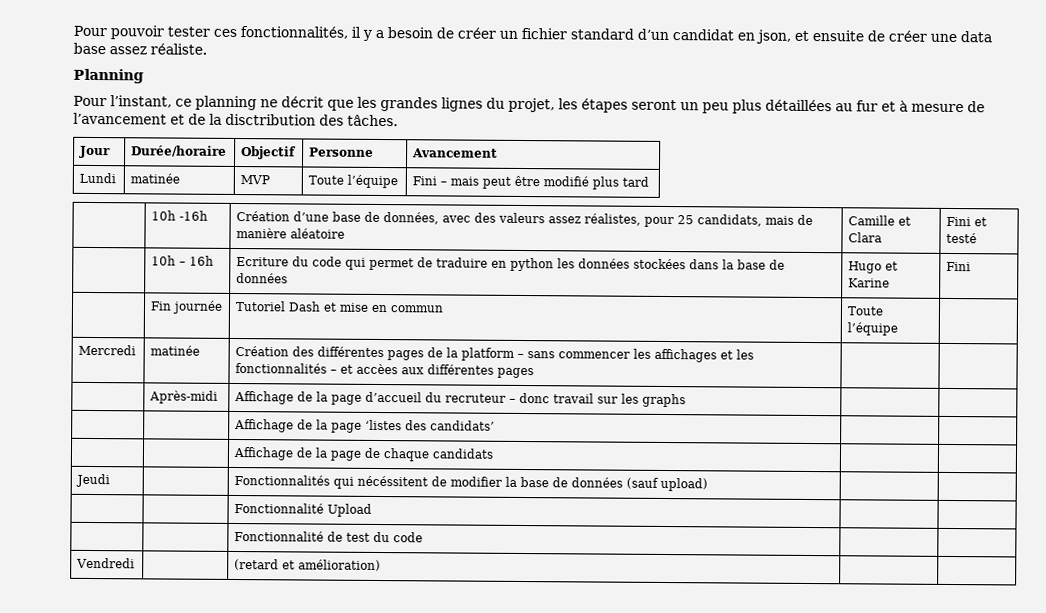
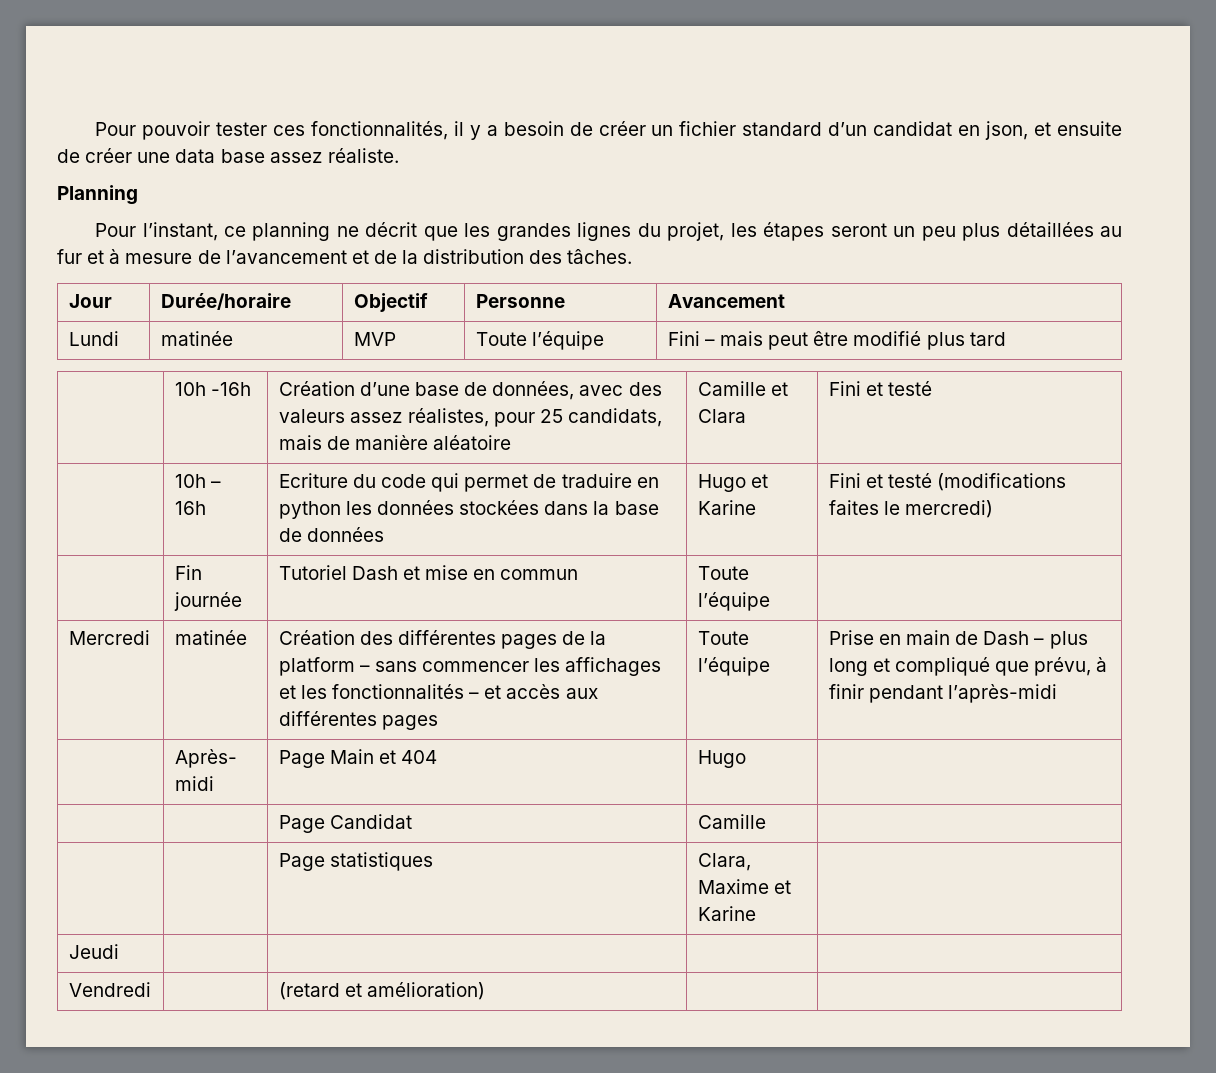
[225,113,316,126] disctribution -> [423,249,525,264] distribution
(972, 266) none -> [865,473,1067,491] [828,500,994,518] et testé (modifications faites le mercredi)
[356,363,399,375] accèes -> [506,684,561,699] accès
[149,390,219,404] [234,390,687,408] [234,418,496,433] [233,446,495,462] [75,473,111,488] [234,474,709,492] [234,502,373,517] [234,530,424,543] | // | Après-midi | Affichage de la page d’accueil du recruteur – donc travail sur les graphs | | // | | Affichage de la page ‘listes des candidats’ | | // | | Affichage de la page de chaque candidats | | // Jeudi | | Fonctionnalités qui nécéssitent de modifier la base de données (sauf upload) | | // | | Fonctionnalité Upload | | // | | Fonctionnalité de test du code -> [697,631,749,645] [697,657,770,676] [828,630,1088,649] [828,657,1108,676] [828,684,1058,703] [174,749,237,768] [174,776,214,791] [278,749,438,768] [697,750,746,768] [278,814,412,833] [697,814,766,829] [278,852,433,871] [697,853,751,871] [697,879,791,894] [697,906,756,921] [68,944,119,959] Toute l’équipe | Prise en main de Dash – plus long et compliqué que prévu, à finir pendant l’après-midi // | Après- midi | Page Main et 404 | Hugo | // | | Page Candidat | Camille | // | | Page statistiques | Clara, Maxime et Karine | // Jeudi | |

